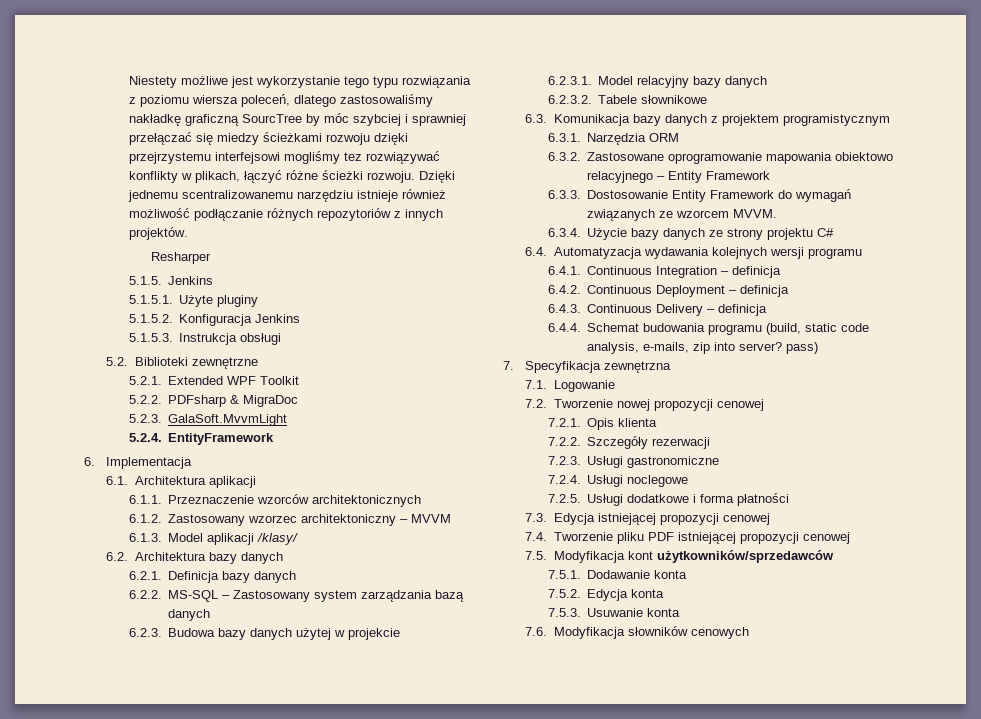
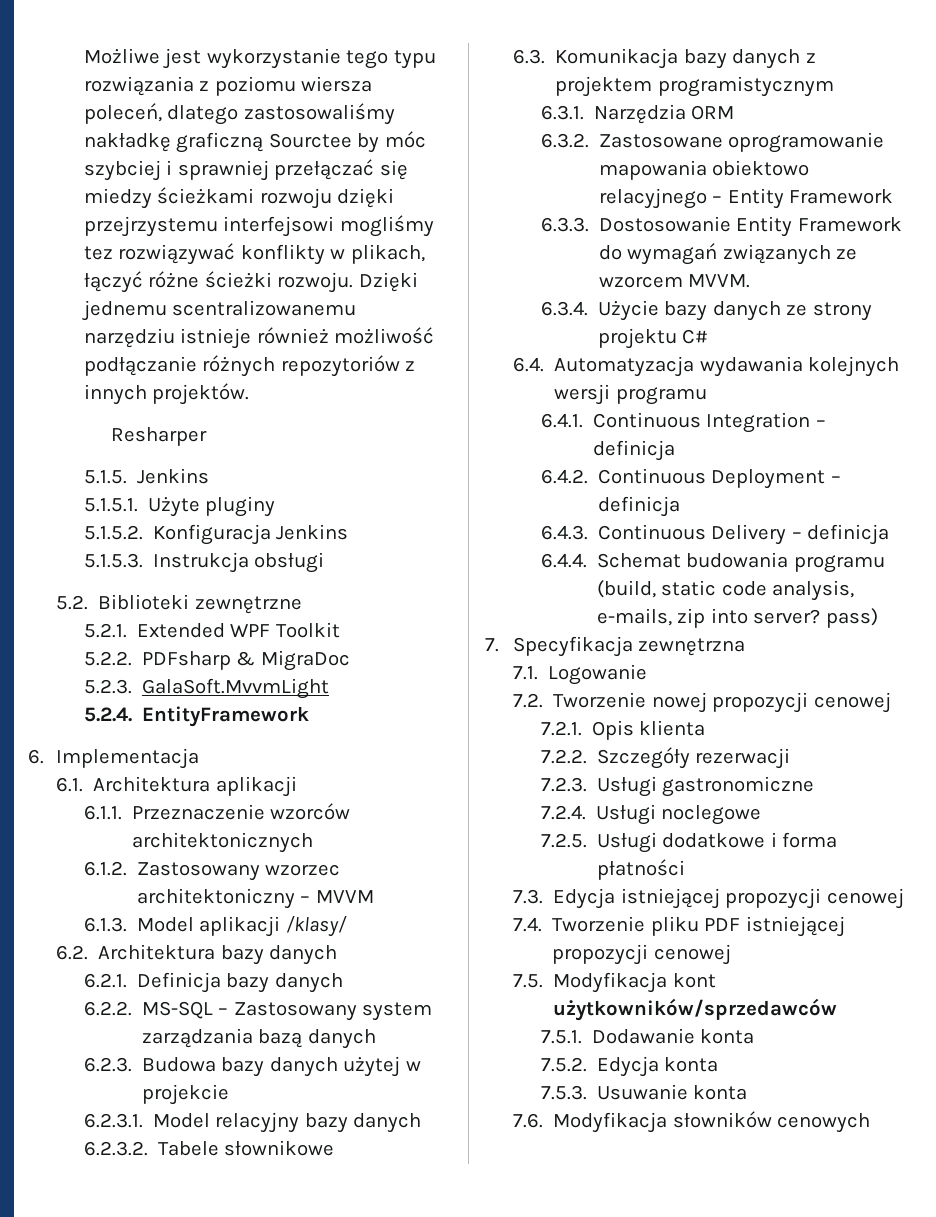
[128,76,228,88] Niestety możliwe -> [83,48,160,64] Możliwe
[241,114,302,123] SourcTree -> [268,133,352,148] Sourctee

